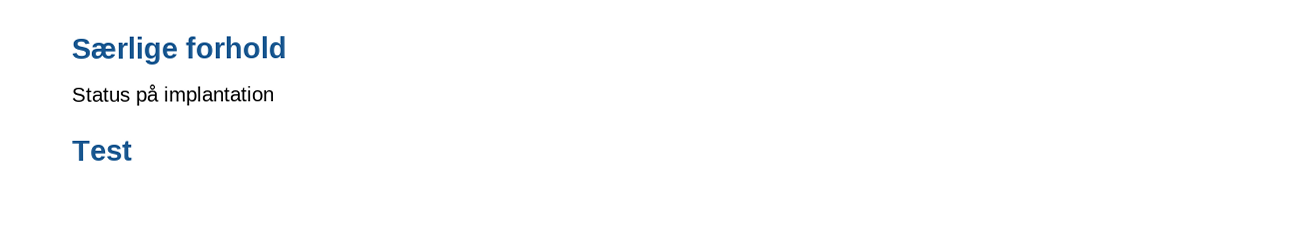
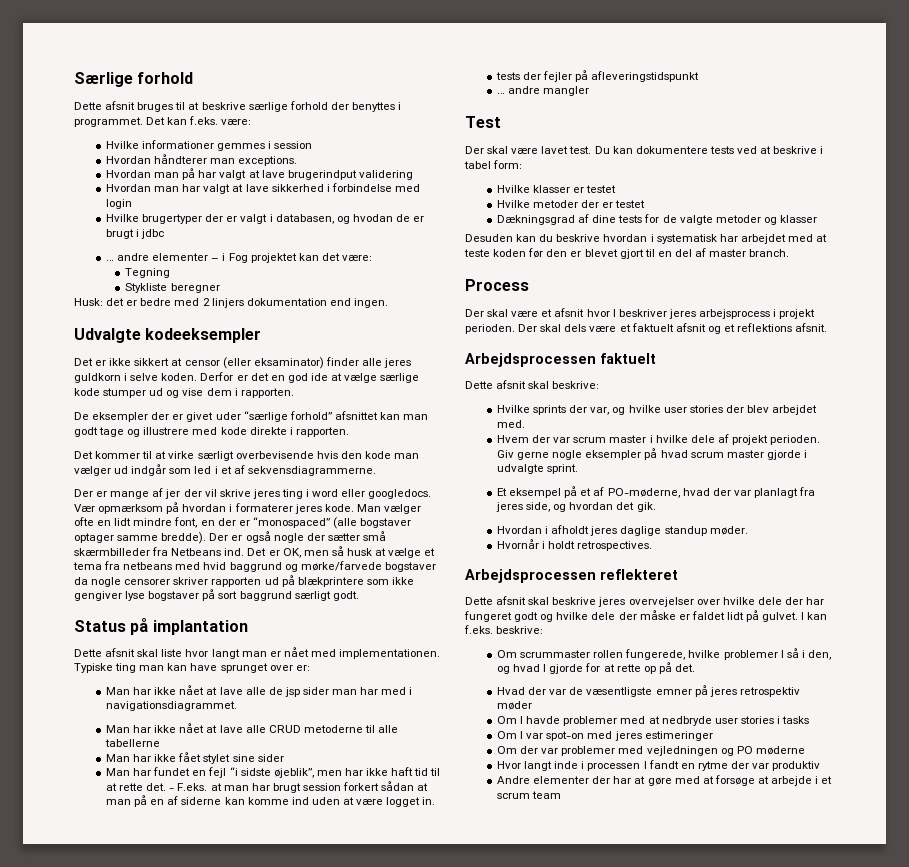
[71,83,274,106] [72,140,133,161] Status på implantation // Test -> [74,101,402,112] [74,116,252,127] [106,140,313,151] [106,154,298,166] [106,168,413,180] [106,183,420,194] [106,199,133,209] [106,214,425,224] [106,229,165,239] [106,253,372,263] [125,268,171,278] [125,283,220,293] [74,298,388,308] [74,328,262,343] [74,357,412,369] [74,372,420,383] [74,388,294,398] [74,411,429,422] [74,427,349,437] [74,451,420,461] [74,464,376,476] [74,488,432,499] [74,502,421,514] [74,517,412,529] [74,531,386,544] [74,546,436,558] [73,561,436,572] [74,575,414,587] [74,589,359,601] [74,618,248,635] [74,647,441,659] [74,663,310,673] [106,685,413,697] [106,701,238,711] [106,723,399,733] [105,739,161,747] [106,752,284,764] [106,767,441,778] [106,781,429,793] [106,795,436,807] [496,70,700,82] [497,86,590,96] [465,116,501,128] [465,146,824,154] [464,160,523,169] [497,185,617,193] [497,200,646,208] [497,214,817,225] [465,234,828,244] [464,248,790,259] [465,279,529,291] [465,308,816,319] [465,323,828,334] [465,353,656,367] [465,380,600,389] [497,405,818,415] [497,420,526,428] [497,434,821,445] [497,448,807,460] [497,464,579,474] [497,486,816,498] [496,502,656,512] [497,525,748,536] [497,539,653,551] [465,569,678,583] [465,596,825,607] [464,610,828,622] [464,625,544,634] [497,648,831,660] [497,662,695,674] [497,685,800,697] [497,701,533,710] [497,716,810,726] [497,731,713,741] [497,746,805,756] [497,760,821,771] [497,775,833,786] [497,791,562,799] Dette afsnit bruges til at beskrive særlige forhold der benyttes i programmet. Det kan f.eks. være: // Hvilke informationer gemmes i session // Hvordan håndterer man exceptions. // Hvordan man på har valgt at lave brugerindput validering // Hvordan man har valgt at lave sikkerhed i forbindelse med login // Hvilke brugertyper der er valgt i databasen, og hvodan de er brugt i jdbc // … andre elementer – i Fog projektet kan det være: // Tegning // Stykliste beregner // Husk: det er bedre med 2 linjers dokumentation end ingen. // Udvalgte kodeeksempler // Det er ikke sikkert at censor (eller eksaminator) finder alle jeres guldkorn i selve koden. Derfor er det en god ide at vælge særlige kode stumper ud og vise dem i rapporten. // De eksempler der er givet uder “særlige forhold” afsnittet kan man godt tage og illustrere med kode direkte i rapporten. // Det kommer til at virke særligt overbevisende hvis den kode man vælger ud indgår som led i et af sekvensdiagrammerne. // Der er mange af jer der vil skrive jeres ting i word eller googledocs. Vær opmærksom på hvordan i formaterer jeres kode. Man vælger ofte en lidt mindre font, en der er “monospaced” (alle bogstaver optager samme bredde). Der er også nogle der sætter små skærmbilleder fra Netbeans ind. Det er OK, men så husk at vælge et tema fra netbeans med hvid baggrund og mørke/farvede bogstaver da nogle censorer skriver rapporten ud på blækprintere som ikke gengiver lyse bogstaver på sort baggrund særligt godt. // Status på implantation // Dette afsnit skal liste hvor langt man er nået med implementationen. Typiske ting man kan have sprunget over er: // Man har ikke nået at lave alle de jsp sider man har med i navigationsdiagrammet. // Man har ikke nået at lave alle CRUD metoderne til alle tabellerne // Man har ikke fået stylet sine sider // Man har fundet en fejl “i sidste øjeblik”, men har ikke haft tid til at rette det. - F.eks. at man har brugt session forkert sådan at man på en af siderne kan komme ind uden at være logget in. // tests der fejler på afleveringstidspunkt // … andre mangler // Test // Der skal være lavet test. Du kan dokumentere tests ved at beskrive i tabel form: // Hvilke klasser er testet // Hvilke metoder der er testet // Dækningsgrad af dine tests for de valgte metoder og klasser // Desuden kan du beskrive hvordan i systematisk har arbejdet med at teste koden før den er blevet gjort til en del af master branch. // Process // Der skal være et afsnit hvor I beskriver jeres arbejsprocess i projekt perioden. Der skal dels være et faktuelt afsnit og et reflektions afsnit. // Arbejdsprocessen faktuelt // Dette afsnit skal beskrive: // Hvilke sprints der var, og hvilke user stories der blev arbejdet med. // Hvem der var scrum master i hvilke dele af projekt perioden. Giv gerne nogle eksempler på hvad scrum master gjorde i udvalgte sprint. // Et eksempel på et af PO-møderne, hvad der var planlagt fra jeres side, og hvordan det gik. // Hvordan i afholdt jeres daglige standup møder. // Hvornår i holdt retrospectives. // Arbejdsprocessen reflekteret // Dette afsnit skal beskrive jeres overvejelser over hvilke dele der har fungeret godt og hvilke dele der måske er faldet lidt på gulvet. I kan f.eks. beskrive: // Om scrummaster rollen fungerede, hvilke problemer I så i den, og hvad I gjorde for at rette op på det. // Hvad der var de væsentligste emner på jeres retrospektiv møder // Om I havde problemer med at nedbryde user stories i tasks // Om I var spot-on med jeres estimeringer // Om der var problemer med vejledningen og PO møderne // Hvor langt inde i processen I fandt en rytme der var produktiv // Andre elementer der har at gøre med at forsøge at arbejde i et scrum team

